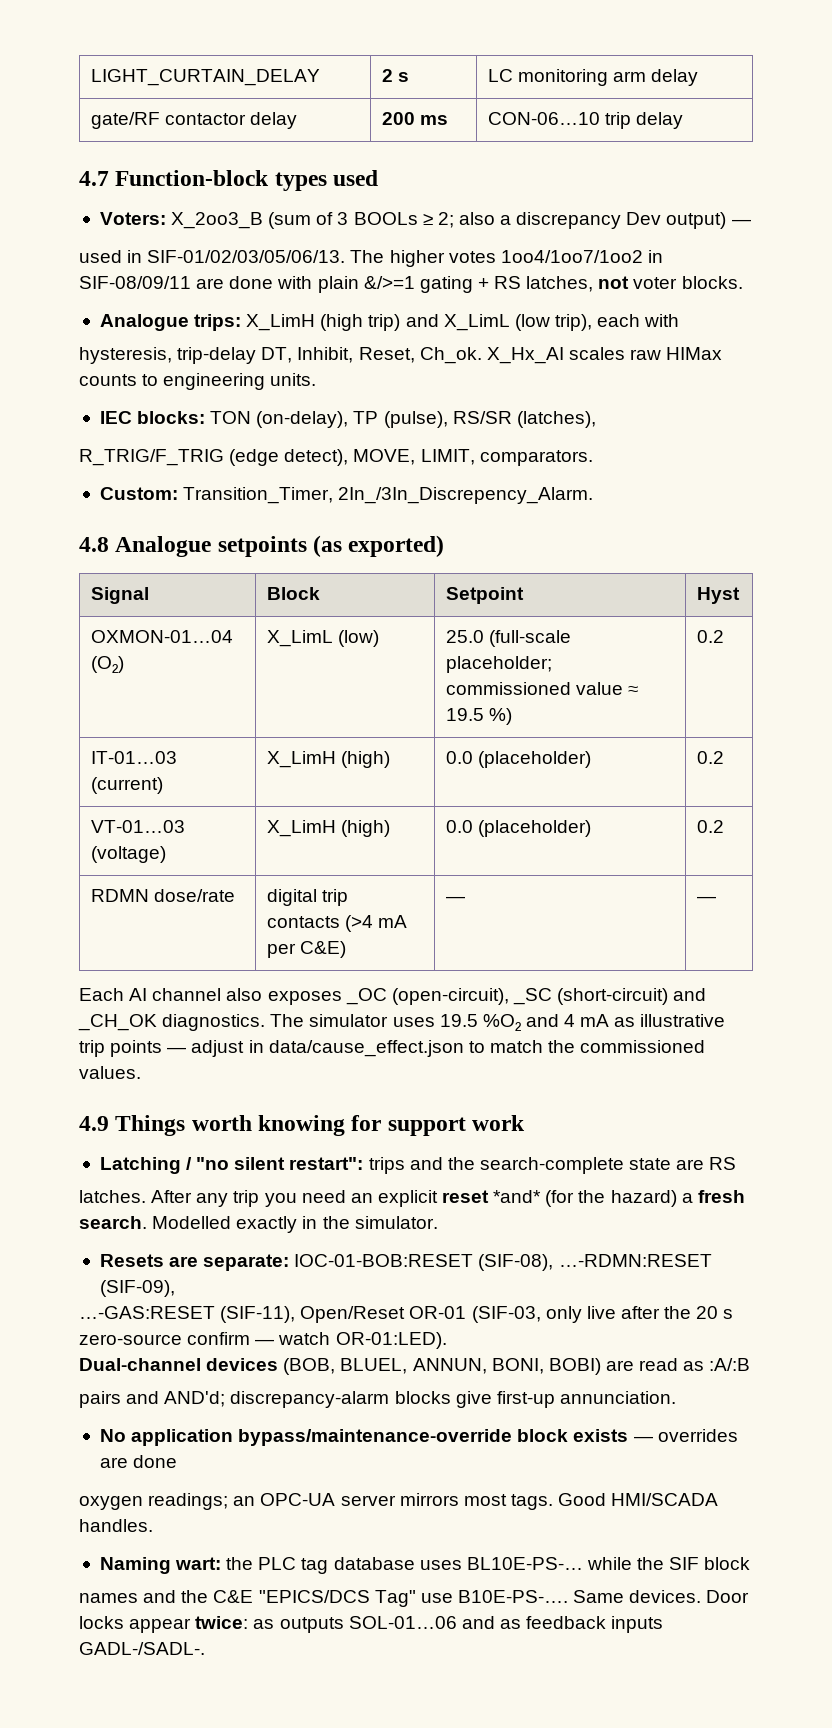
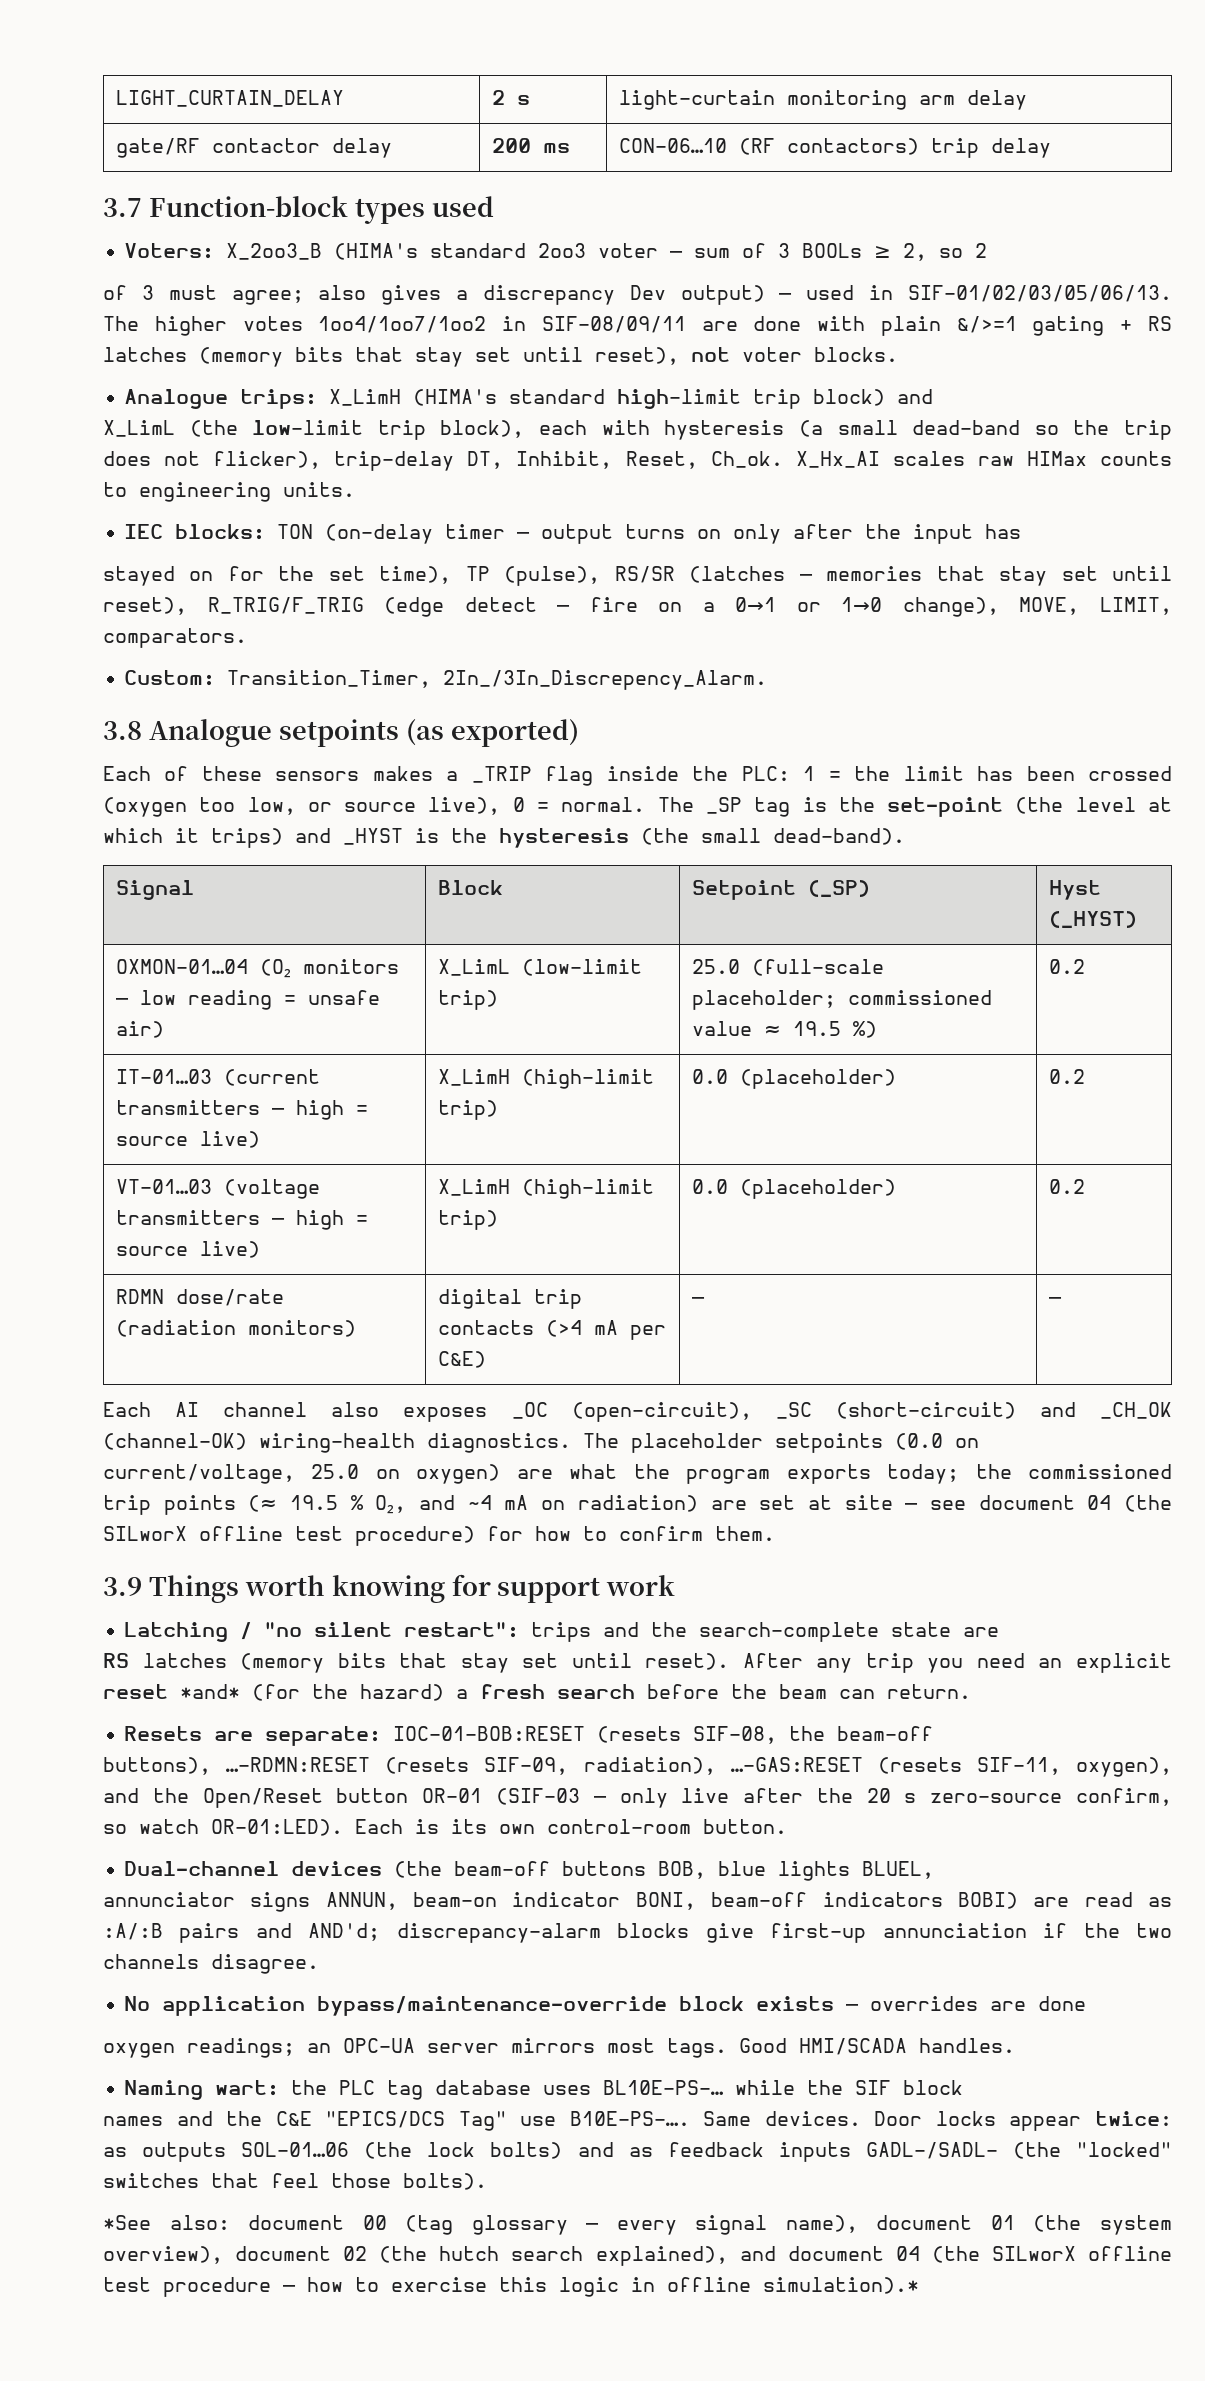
[487,69,513,82] LC -> [618,90,775,110] light-curtain
(600, 118) none -> [738,138,919,155] (RF contactors)
[79,171,109,186] 4.7 -> [103,198,142,217] 3.7
[268,212,495,229] (sum of 3 BOOLs ≥ 2; also -> [334,243,988,261] [103,285,442,305] (HIMA's standard 2oo3 voter — sum of 3 BOOLs ≥ 2, so 2 // of 3 must agree; also gives
(751, 222) // -> (793, 296) none
[526,276,594,292] latches, -> [103,347,679,367] latches (memory bits that stay set until reset),
[320,314,680,331] [79,347,172,364] (high trip) and X_LimL (low trip), each with // hysteresis, -> [413,389,934,409] [103,420,1173,440] [103,451,322,469] (HIMA's standard high-limit trip block) and // X_LimL (the low-limit trip block), each with hysteresis (a small dead-band so the trip does not flicker),
[256,411,596,428] [79,449,349,466] (on-delay), TP (pulse), RS/SR (latches), // R_TRIG/F_TRIG (edge detect), -> [325,524,1022,544] [103,566,1172,586] [103,597,999,617] (on-delay timer — output turns on only after the input has // stayed on for the set time), TP (pulse), RS/SR (latches — memories that stay set until reset), R_TRIG/F_TRIG (edge detect — fire on a 0→1 or 1→0 change),
[79,537,109,552] 4.8 -> [103,721,142,740] 3.8
(445, 546) none -> [103,766,1173,786] [103,797,1172,817] [103,828,905,848] // Each of these sensors makes a _TRIP flag inside the PLC: 1 = the limit has been crossed (oxygen too low, or source live), 0 = normal. The _SP tag is the set-point (the level at which it trips) and _HYST is the hysteresis (the small dead-band).
(524, 595) none -> [807,880,870,897] (_SP)
(740, 595) none -> [1048,911,1137,928] (_HYST)
[90,656,124,673] [266,630,379,647] (O₂) | X_LimL (low) -> [259,959,399,978] [115,990,380,1010] [115,1021,164,1038] [437,959,642,976] [437,990,498,1010] (O₂ monitors — low reading = unsafe air) | X_LimL (low-limit trip)
[90,777,163,794] [266,751,390,768] (current) | X_LimH (high) -> [223,1069,320,1086] [115,1100,368,1120] [115,1131,260,1148] [437,1069,654,1089] [437,1100,498,1120] (current transmitters — high = source live) | X_LimH (high-limit trip)
[90,846,166,863] [266,820,390,837] (voltage) | X_LimH (high) -> [223,1179,320,1199] [115,1210,368,1230] [115,1241,260,1258] [437,1179,654,1199] [437,1210,498,1230] (voltage transmitters — high = source live) | X_LimH (high-limit trip)
(235, 895) none -> [115,1320,356,1337] (radiation monitors)
[162,1014,726,1031] [79,1040,706,1057] [79,1066,141,1079] [79,1116,109,1131] diagnostics. The simulator uses 19.5 %O₂ and 4 mA as illustrative trip points — adjust in data/cause_effect.json to match the commissioned values. // 4.9 -> [103,1433,979,1453] [103,1464,1173,1484] [103,1495,1173,1515] [103,1526,775,1546] [103,1577,142,1596] (channel-OK) wiring-health diagnostics. The placeholder setpoints (0.0 on current/voltage, 25.0 on oxygen) are what the program exports today; the commissioned trip points (≈ 19.5 % O₂, and ~4 mA on radiation) are set at site — see document 04 (the SILworX offline test procedure) for how to confirm them. // 3.9
[709,1157,737,1170] [79,1190,146,1203] RS // latches. -> [103,1653,730,1673] // RS latches (memory bits that stay set until reset).
[79,1216,438,1233] [99,1254,712,1271] [99,1280,175,1297] [79,1306,541,1323] search. Modelled exactly in the simulator. // Resets are separate: IOC-01-BOB:RESET (SIF-08), …-RDMN:RESET (SIF-09), // …-GAS:RESET (SIF-11), Open/Reset OR-01 (SIF-03, -> [557,1684,971,1699] [124,1726,934,1746] [103,1757,1172,1777] [103,1788,607,1808] search before the beam can return. // Resets are separate: IOC-01-BOB:RESET (resets SIF-08, the beam-off // buttons), …-RDMN:RESET (resets SIF-09, radiation), …-GAS:RESET (resets SIF-11, oxygen), and the Open/Reset button OR-01 (SIF-03 —
[187,1332,275,1345] confirm — -> [1076,1788,1173,1806] [103,1824,127,1834] confirm, so
[79,1358,544,1375] // Dual-channel devices (BOB, BLUEL, ANNUN, BONI, -> [355,1819,787,1834] [124,1861,935,1881] [103,1892,943,1912] Each is its own control-room button. // Dual-channel devices (the beam-off buttons BOB, blue lights BLUEL, // annunciator signs ANNUN, beam-on indicator BONI, beam-off indicators
(751, 1364) // -> (163, 1931) none
[559,1391,676,1404] annunciation. -> [882,1923,1173,1938] [103,1954,319,1974] annunciation if the two channels disagree.
(457, 1622) none -> [364,2142,563,2159] (the lock bolts)
[79,1642,205,1655] GADL-/SADL-. -> [865,2142,1172,2159] [103,2173,487,2190] [103,2215,1172,2235] [103,2246,1173,2266] [103,2277,919,2297] GADL-/SADL- (the "locked" switches that feel those bolts). // *See also: document 00 (tag glossary — every signal name), document 01 (the system overview), document 02 (the hutch search explained), and document 04 (the SILworX offline test procedure — how to exercise this logic in offline simulation).*

